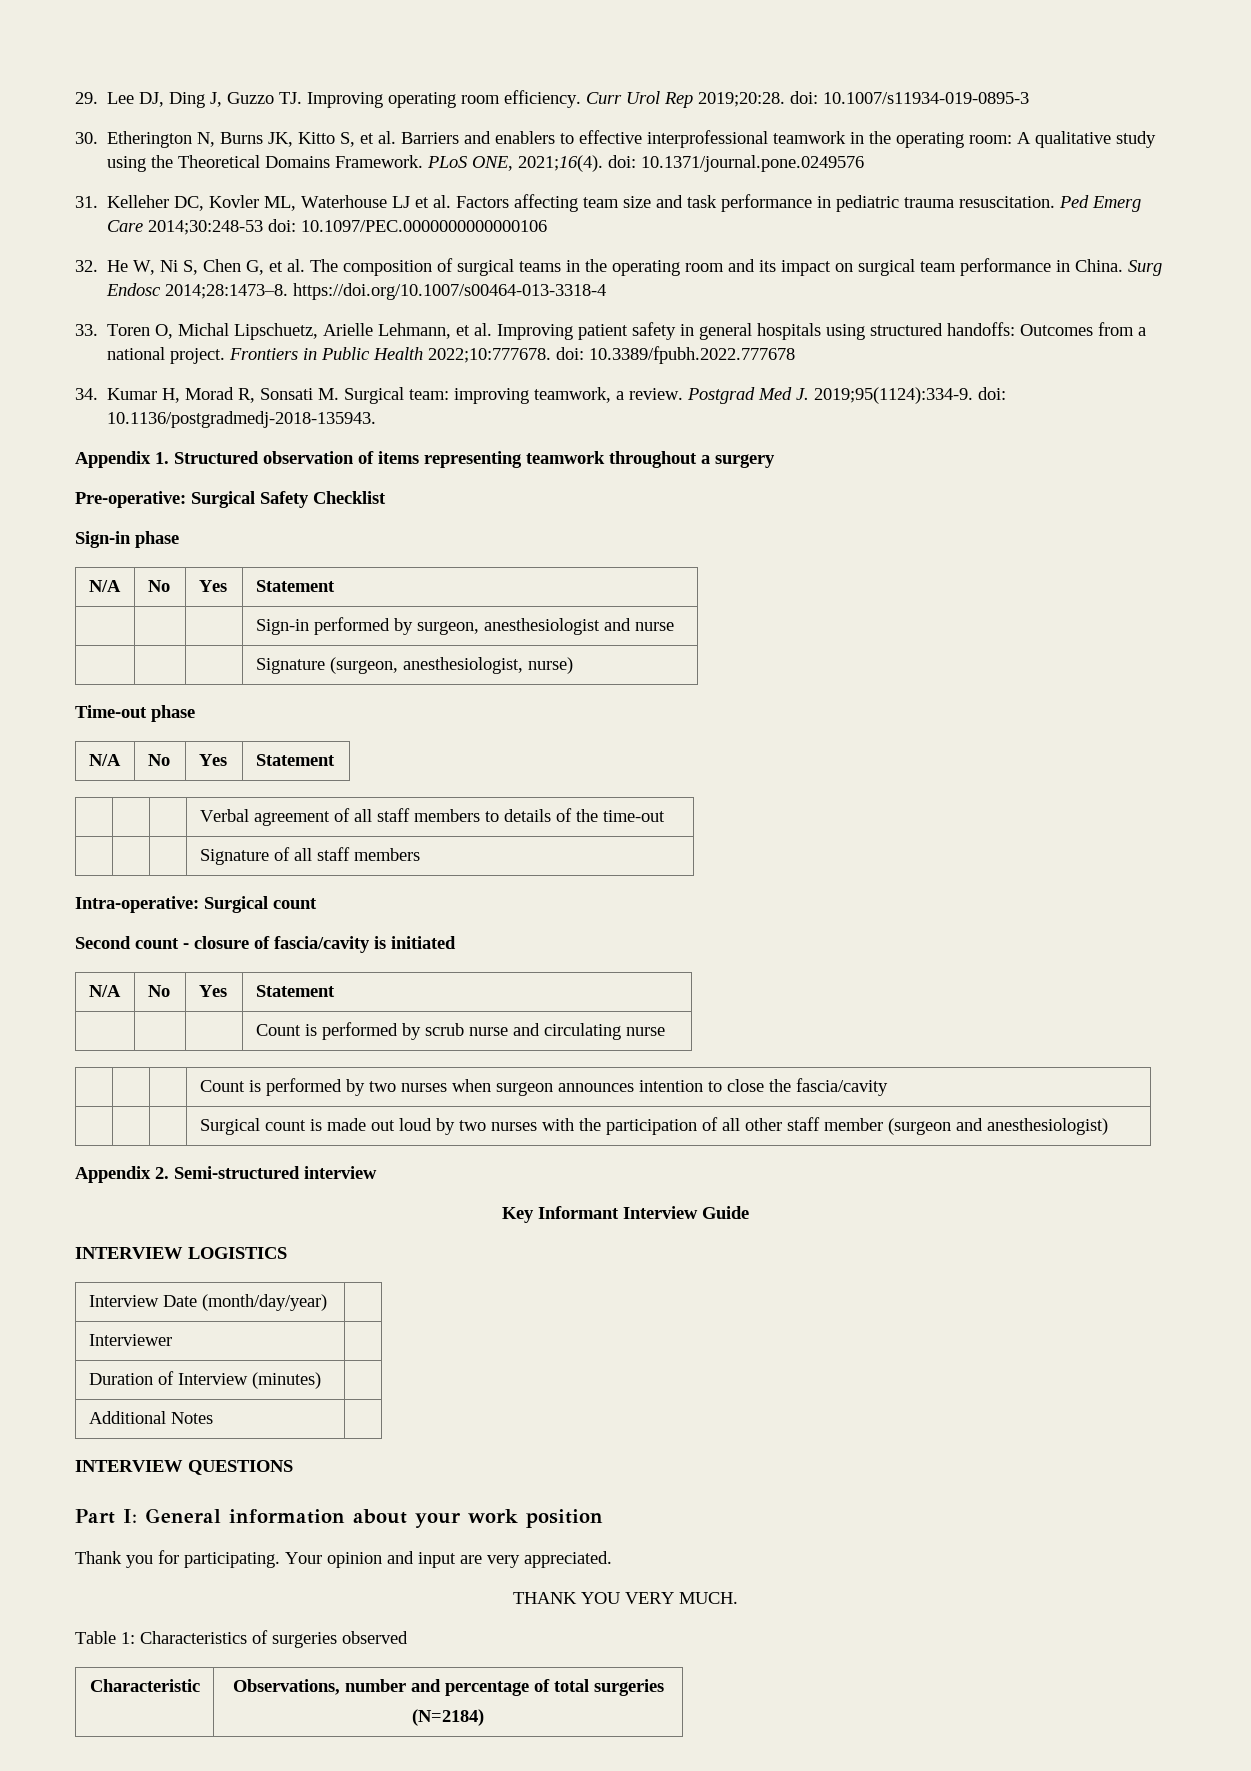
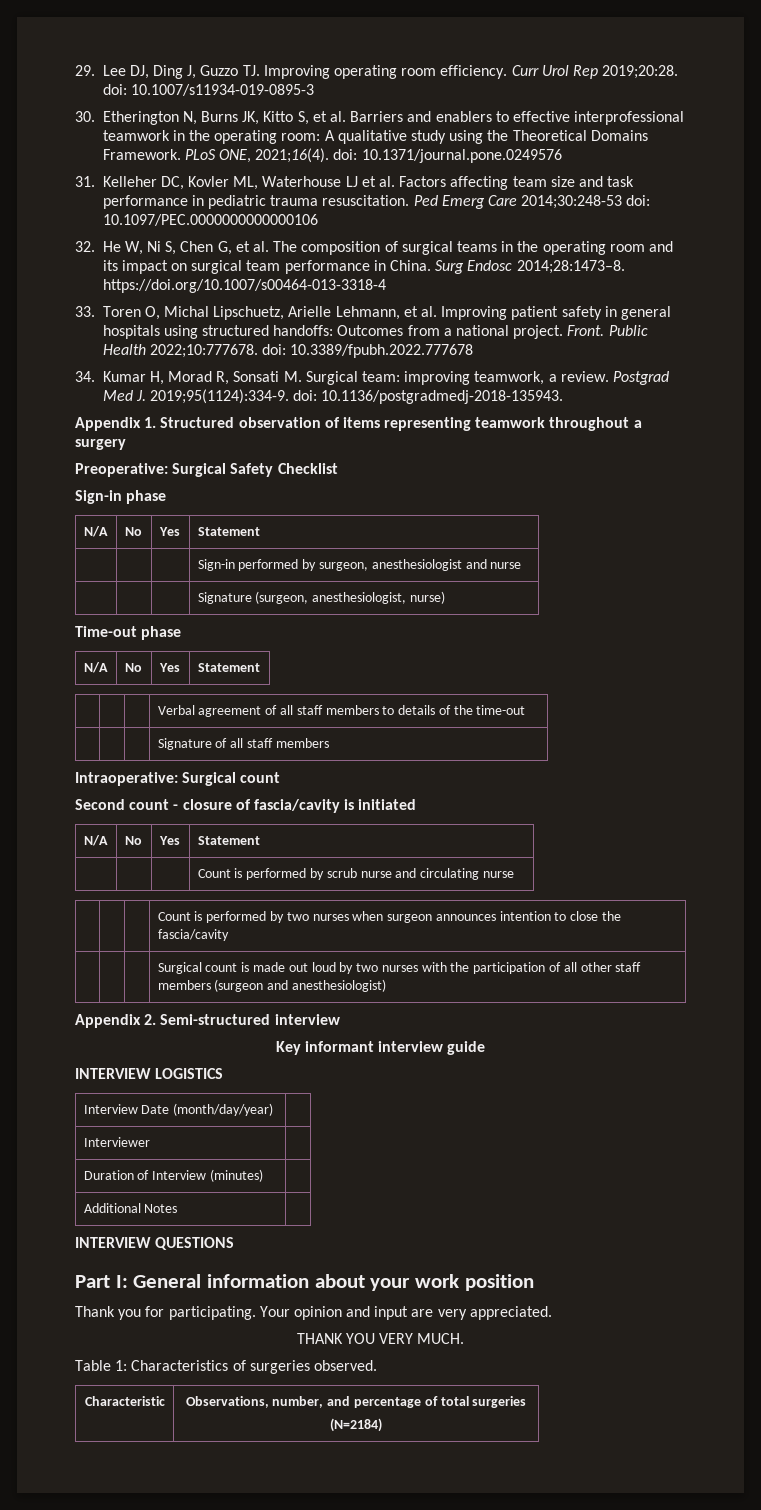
[229,348,318,360] Frontiers in -> [567,325,605,336] Front.
[75,491,186,508] Pre-operative: -> [75,463,168,477] Preoperative:
[75,896,199,913] Intra-operative: -> [75,772,178,786] Intraoperative:
[823,1118,883,1131] member -> [157,980,211,990] members
[538,1206,749,1219] Informant Interview Guide -> [304,1041,486,1055] informant interview guide
[342,1631,408,1644] observed -> [313,1360,377,1371] observed.
[344,1679,406,1692] number -> [272,1396,324,1408] number,

